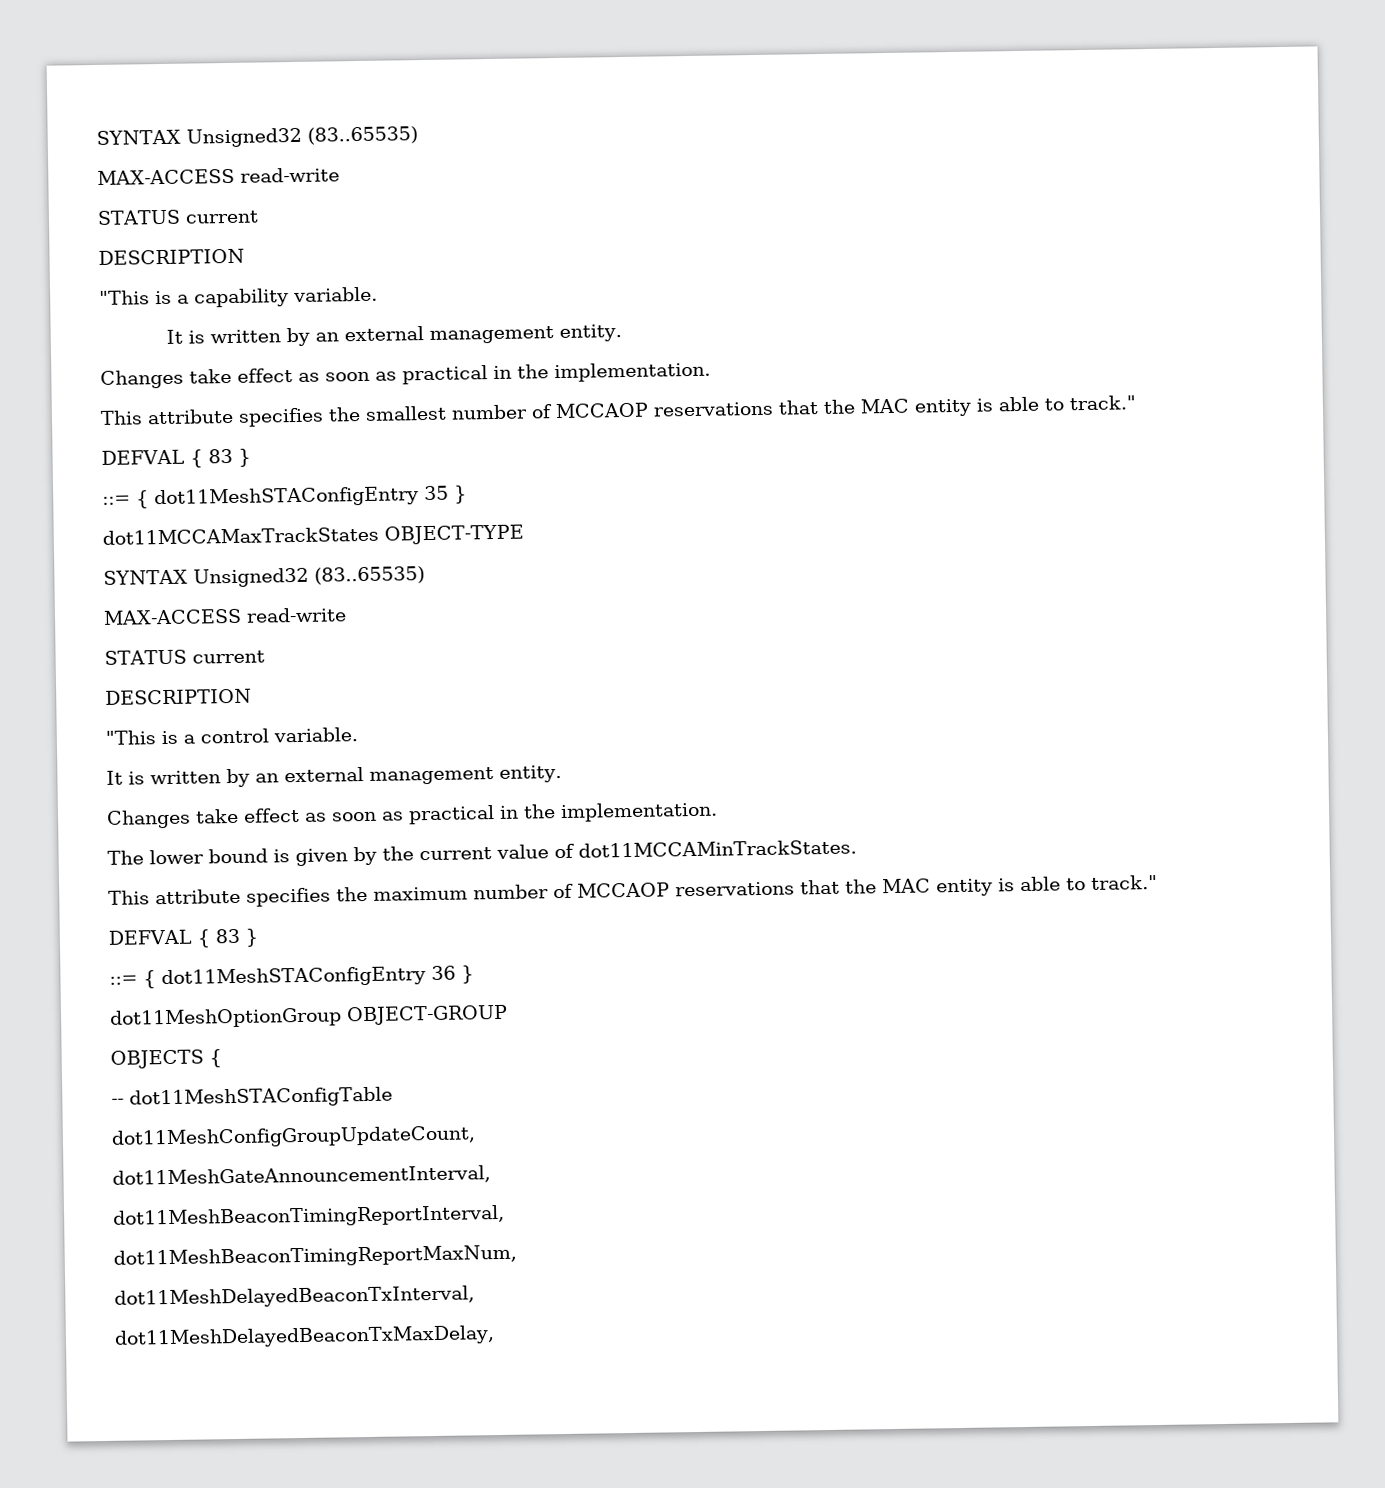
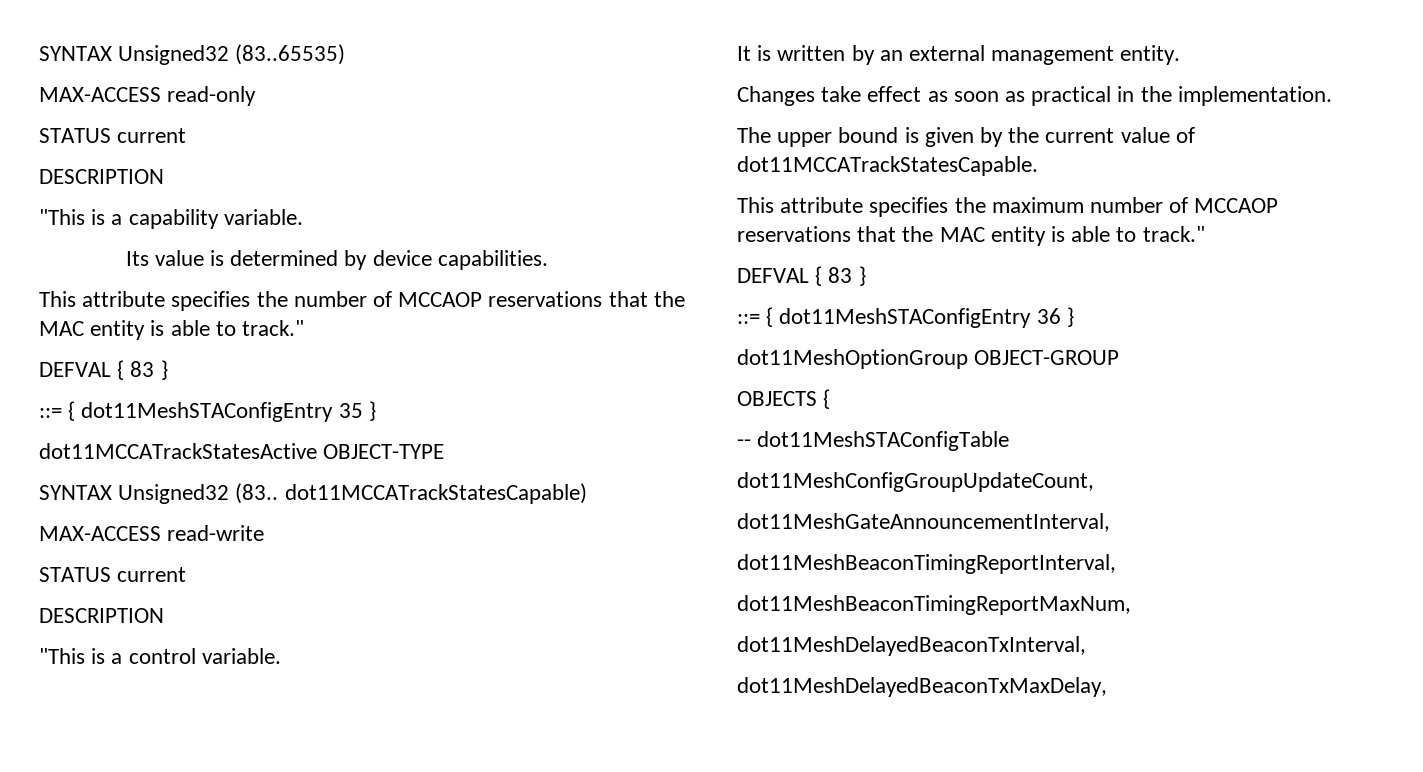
[96,126,418,148] [97,167,340,185] SYNTAX Unsigned32 (83..65535) // MAX-ACCESS read-write -> [39,44,346,65] [39,86,257,106] SYNTAX Unsigned32 (83..65535) // MAX-ACCESS read-only
[166,324,623,347] [100,361,711,389] [100,405,447,427] It is written by an external management entity. // Changes take effect as soon as practical in the implementation. // This attribute specifies the smallest -> [125,250,548,270] [39,291,288,311] Its value is determined by device capabilities. // This attribute specifies the
[102,526,379,545] dot11MCCAMaxTrackStates -> [39,443,317,459] dot11MCCATrackStatesActive
[313,566,425,585] (83..65535) -> [235,483,587,504] (83.. dot11MCCATrackStatesCapable)
[149,849,204,865] lower -> [777,132,833,147] upper
[578,839,857,858] dot11MCCAMinTrackStates. -> [737,156,1038,176] dot11MCCATrackStatesCapable.

